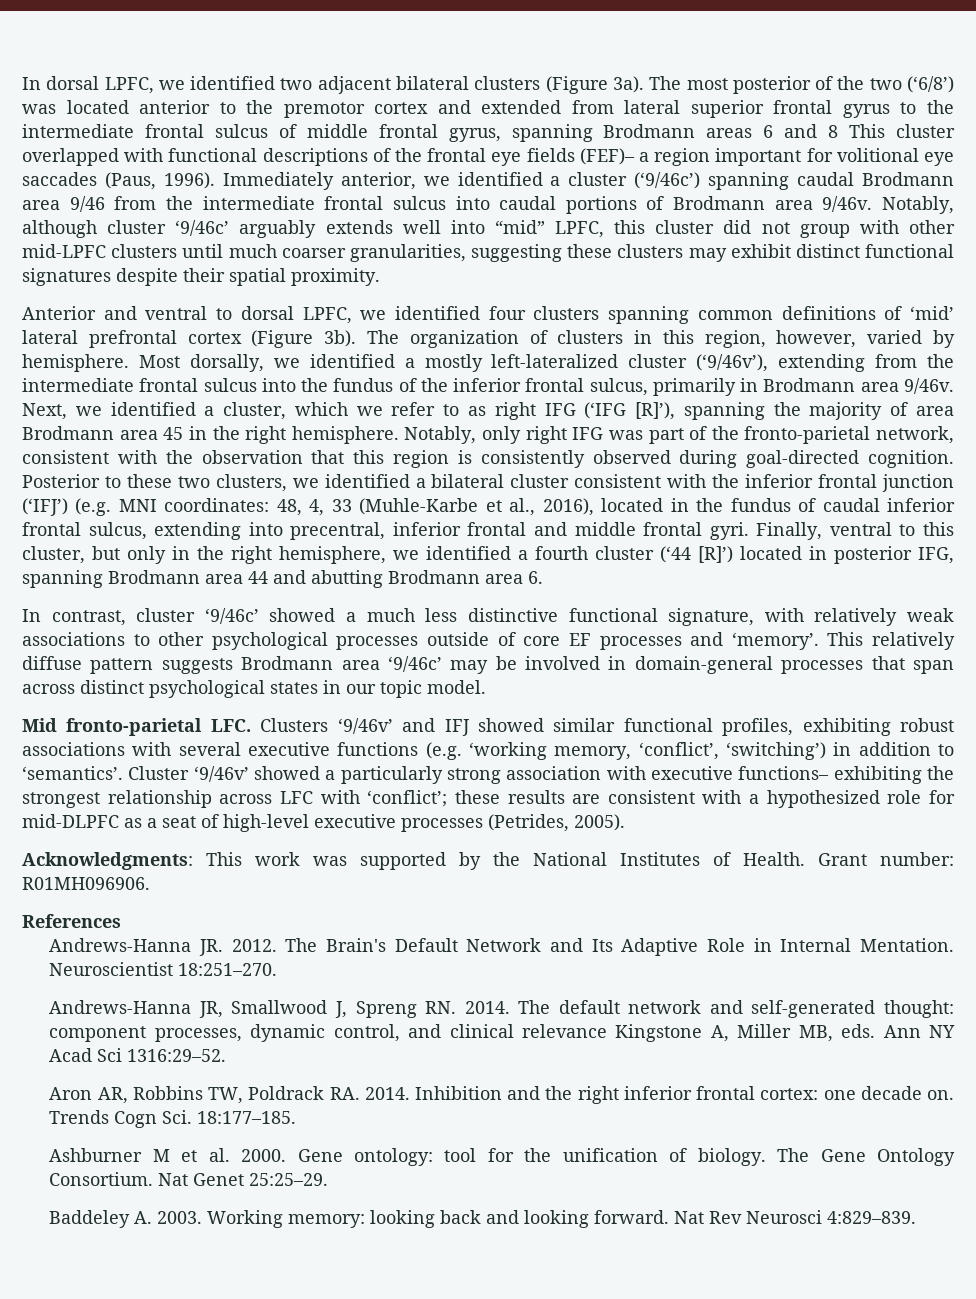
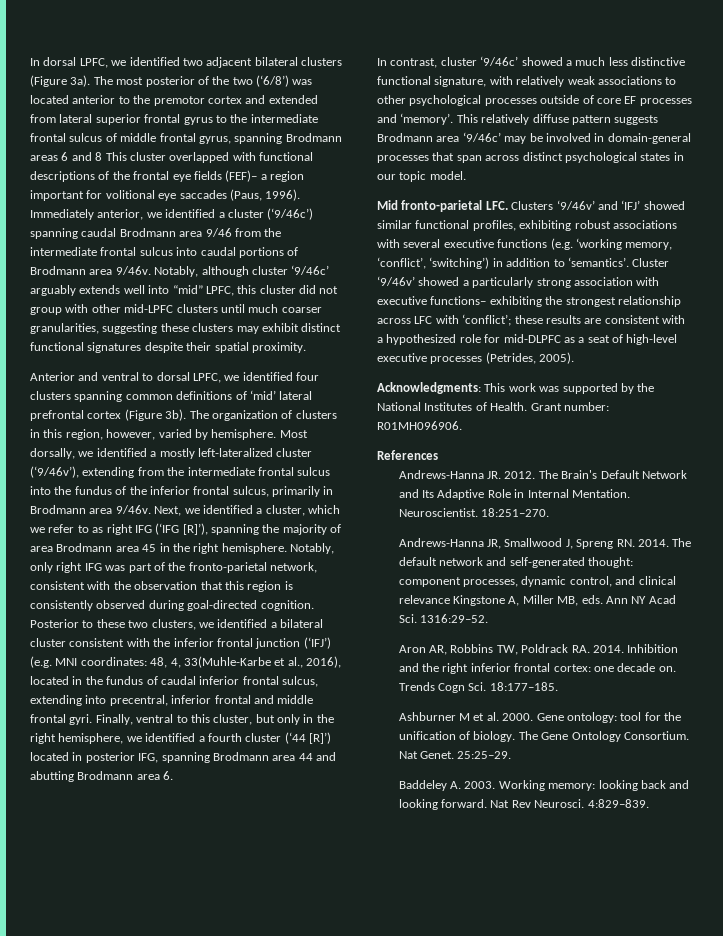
[331,498,479,515] 33 (Muhle-Karbe -> [183,656,271,668] 33(Muhle-Karbe
[444,719,469,736] IFJ -> [621,200,641,210] ‘IFJ’
[49,962,174,976] Neuroscientist -> [398,508,478,517] Neuroscientist.
[97,1048,123,1062] Sci -> [398,614,417,623] Sci.
[193,1173,245,1186] Genet -> [420,751,455,759] Genet.
[746,1210,823,1224] Neurosci -> [534,799,585,808] Neurosci.

